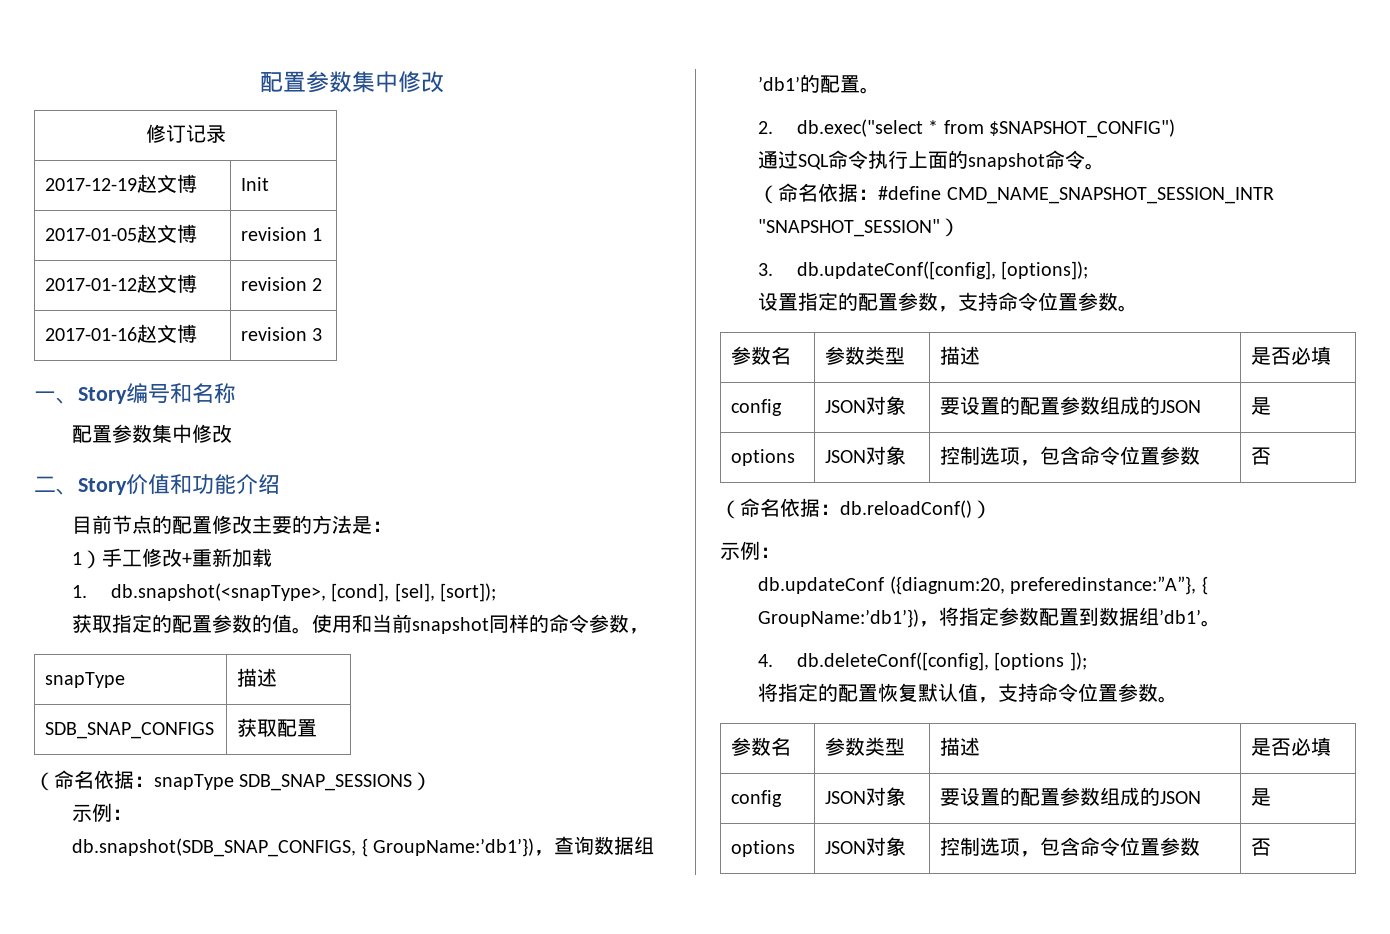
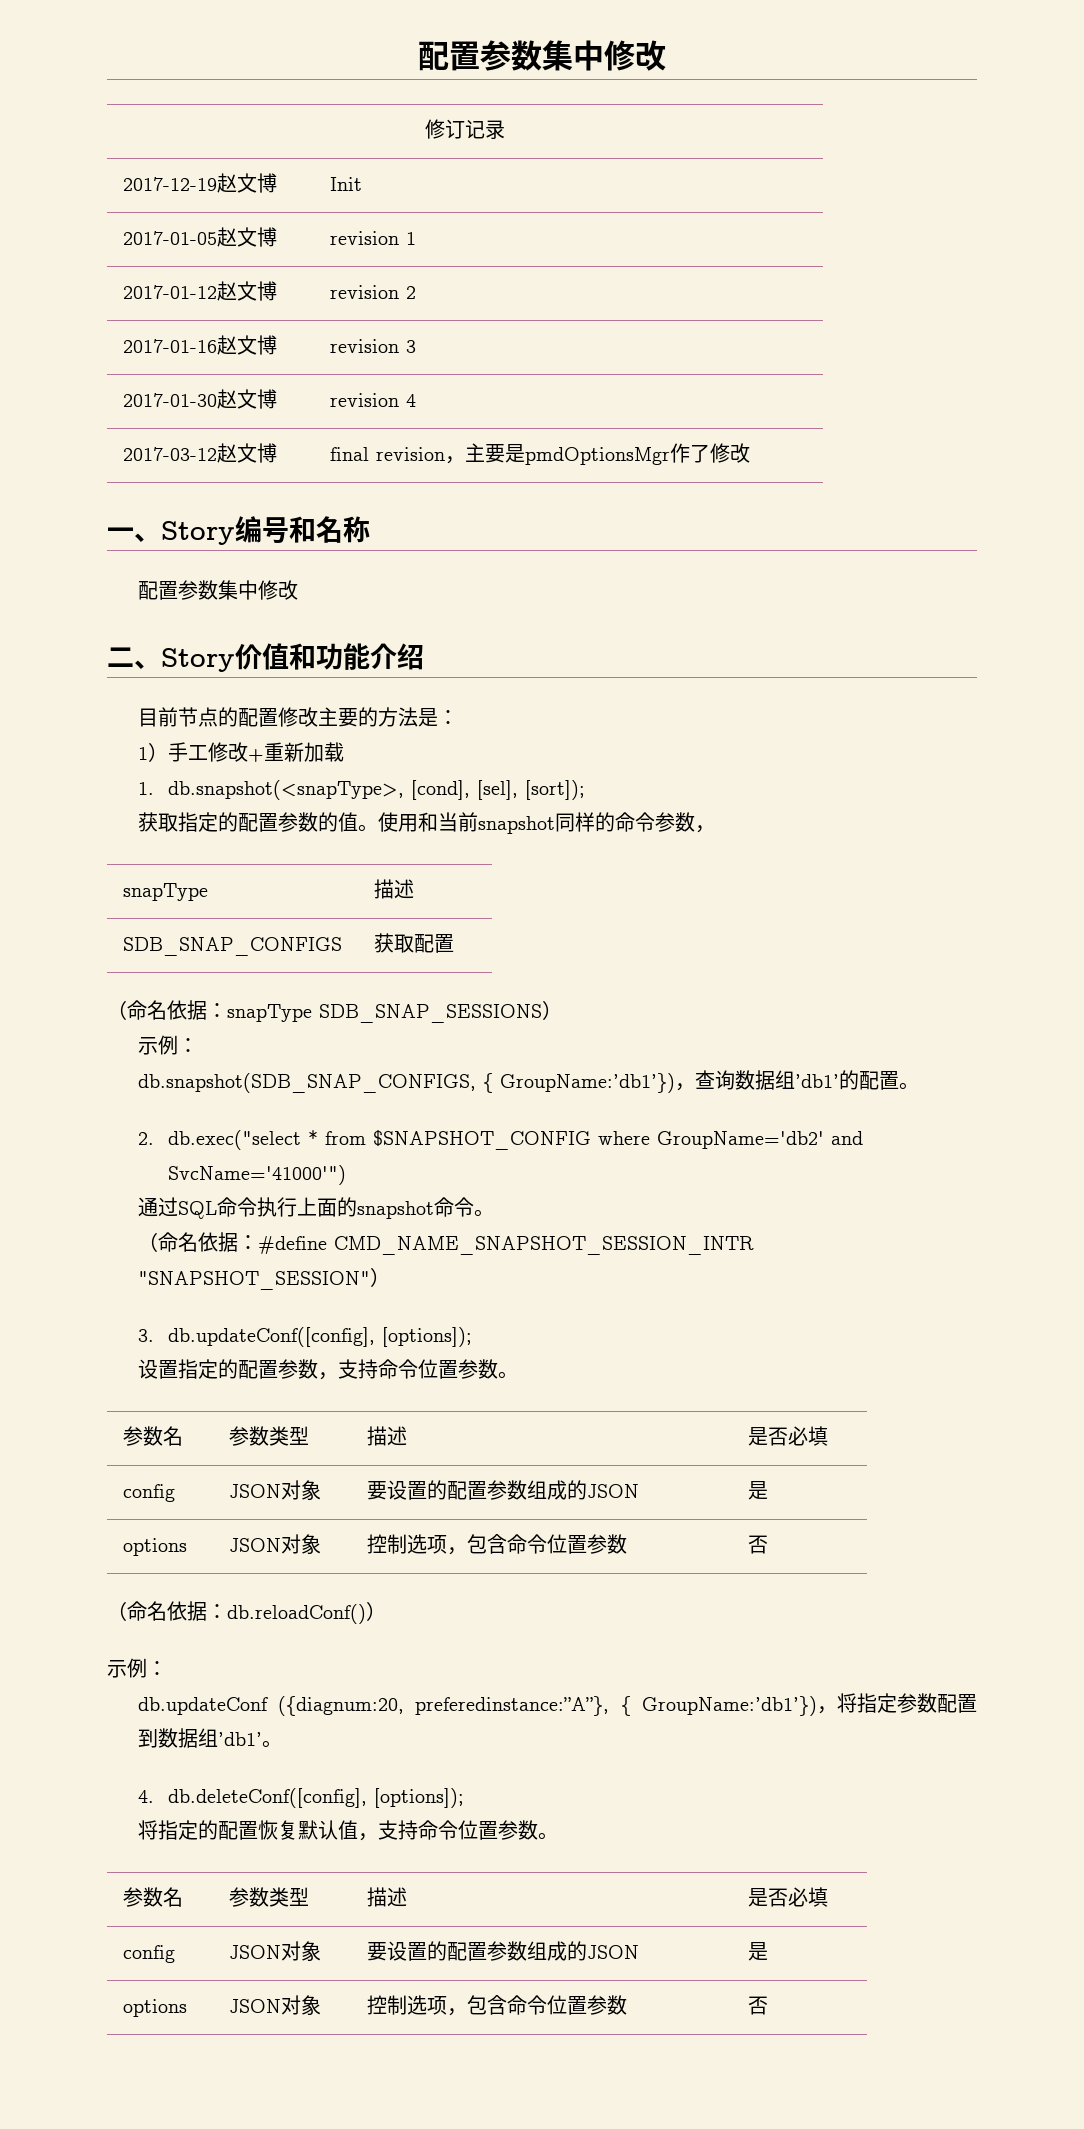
(323, 334) none -> [122,389,277,409] [329,393,416,407] [122,443,277,463] [329,443,750,465] // 2017-01-30赵文博 | revision 4 // 2017-03-12赵文博 | final revision，主要是pmdOptionsMgr作了修改
[989,119,1176,138] $SNAPSHOT_CONFIG") -> [373,1130,864,1150] [168,1165,347,1185] $SNAPSHOT_CONFIG where GroupName='db2' and SvcName='41000'")
[994,652,1087,671] [options ]); -> [374,1788,465,1808] [options]);

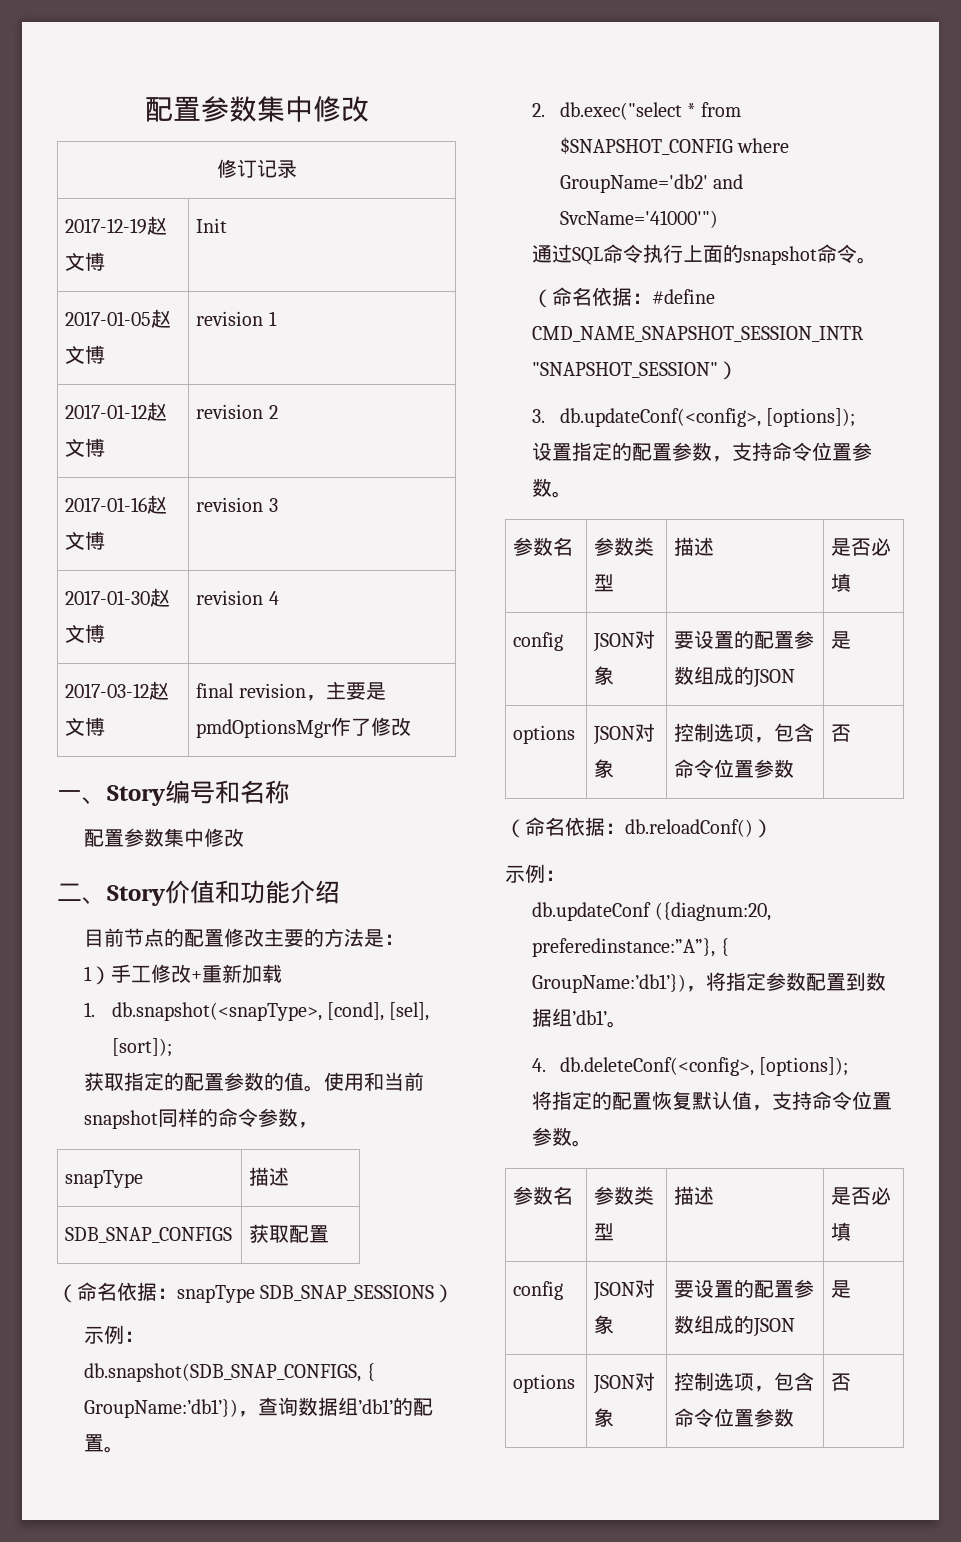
[168,1327,376,1347] db.updateConf([config], -> [559,408,761,427] db.updateConf(<config>,
[168,1788,368,1808] db.deleteConf([config], -> [559,1057,754,1076] db.deleteConf(<config>,

